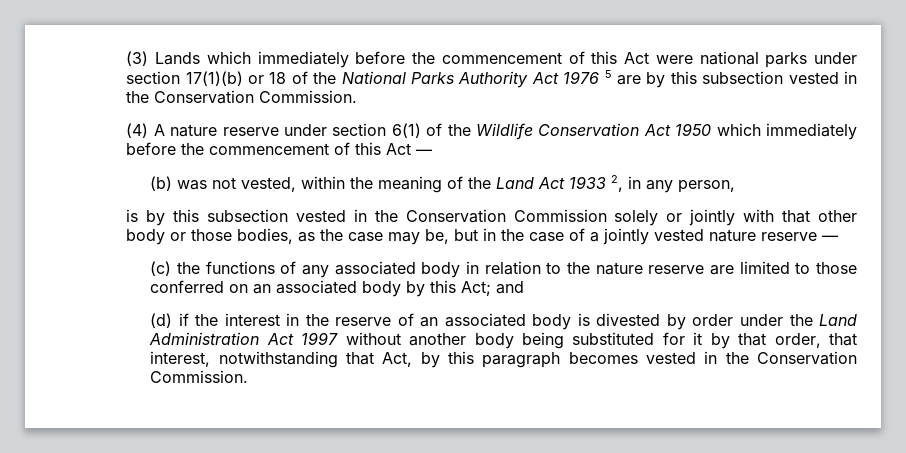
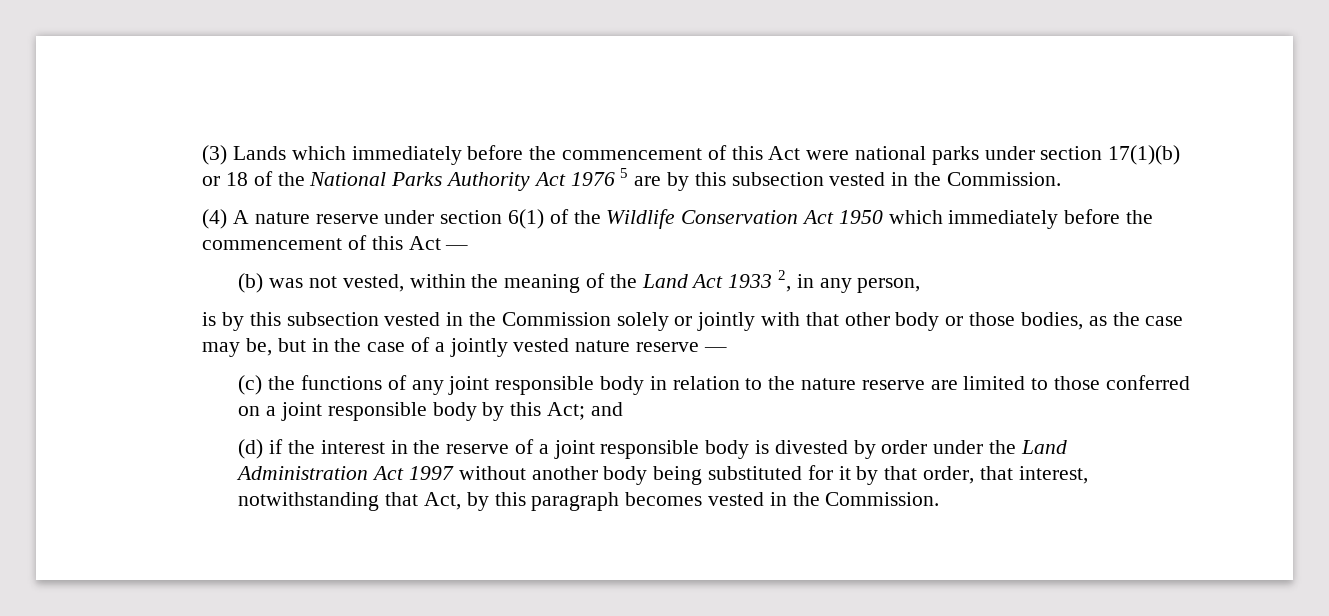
[154,90,255,104] Conservation -> (942, 179) none
[405,209,506,223] Conservation -> (497, 319) none
[334,261,416,275] associated -> [448,376,595,395] joint responsible
[253,280,358,294] an associated -> [266,402,427,421] a joint responsible
[420,313,526,327] an associated -> [538,440,700,459] a joint responsible
[757,351,857,365] Conservation -> (820, 499) none

